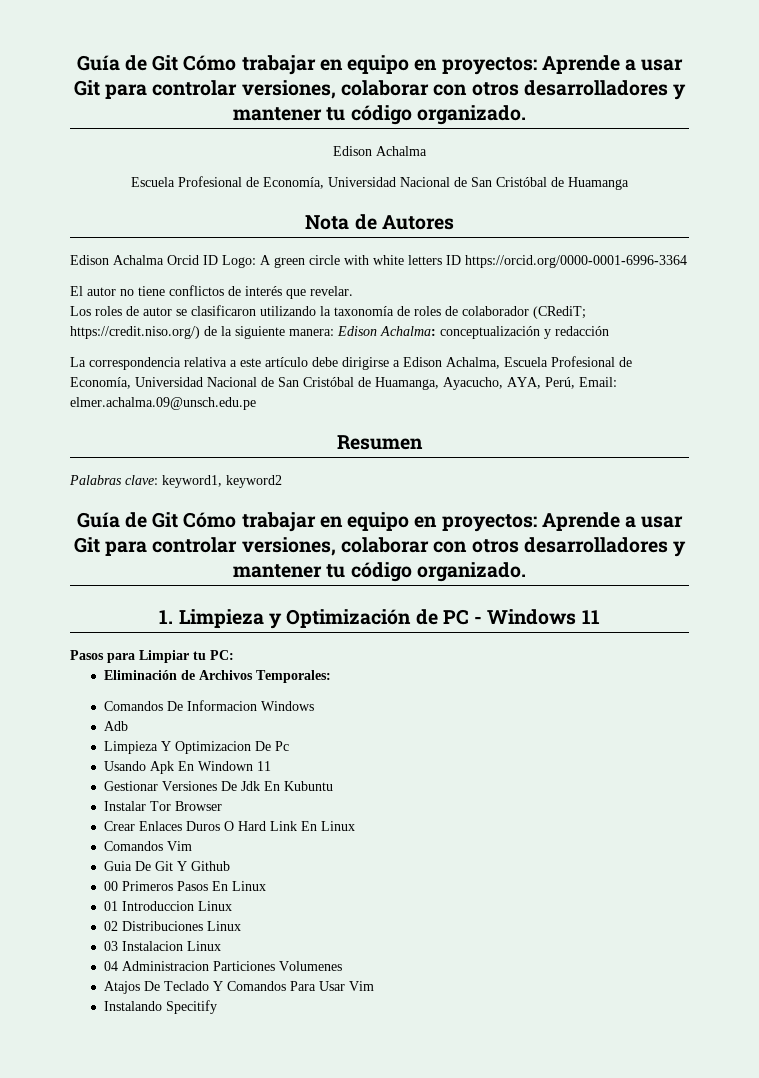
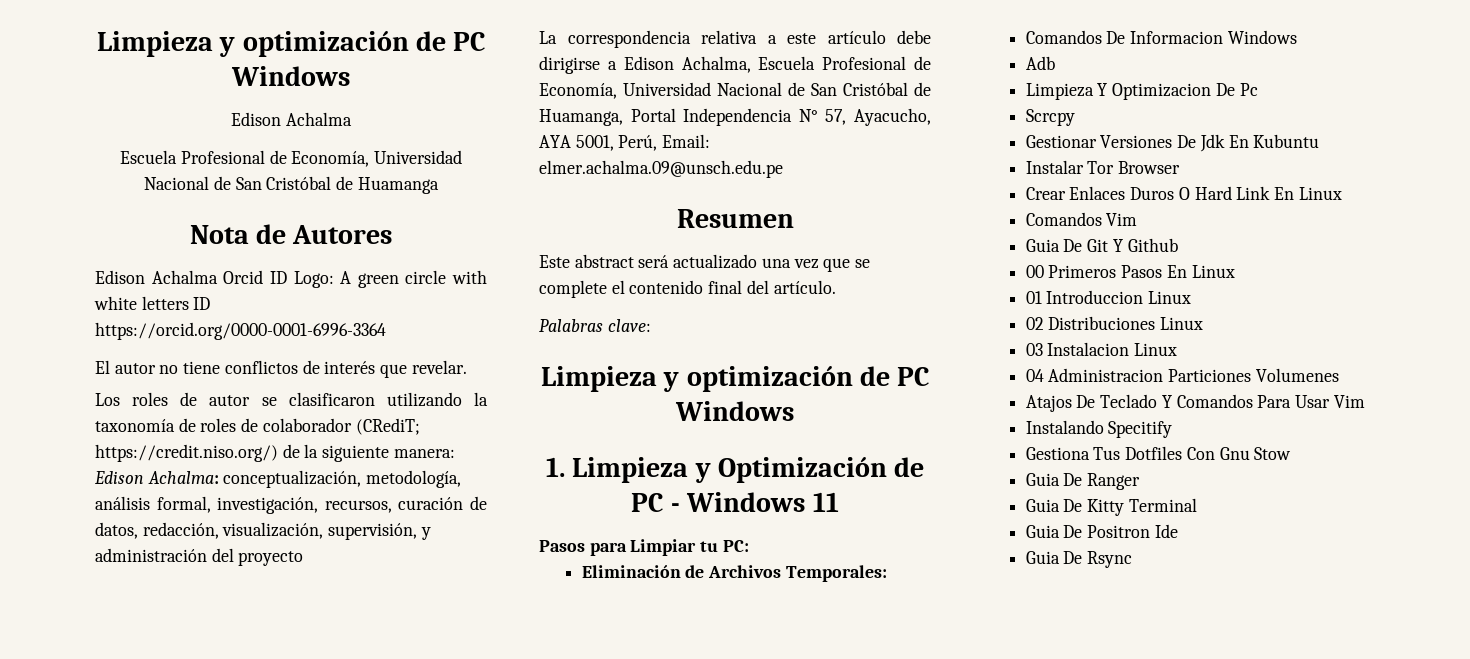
[76,55,684,75] [73,80,687,100] [233,105,526,125] Guía de Git Cómo trabajar en equipo en proyectos: Aprende a usar Git para controlar versiones, colaborar con otros desarrolladores y mantener tu código organizado. -> [96,31,486,57] [231,66,350,86] Limpieza y optimización de PC Windows
[440,326,609,339] conceptualización y redacción -> [223,470,462,488] [95,496,487,514] [95,522,431,540] [95,548,304,566] conceptualización, metodología, análisis formal, investigación, recursos, curación de datos, redacción, visualización, supervisión, y administración del proyecto
[443,377,617,390] [70,397,256,410] [337,435,423,450] [69,475,282,488] [76,512,684,532] [73,537,687,557] [233,562,526,582] Ayacucho, AYA, Perú, Email: elmer.achalma.09@unsch.edu.pe // Resumen // Palabras clave: keyword1, keyword2 // Guía de Git Cómo trabajar en equipo en proyectos: Aprende a usar Git para controlar versiones, colaborar con otros desarrolladores y mantener tu código organizado. -> [630,108,931,126] [539,134,711,151] [539,160,783,178] [676,209,794,228] [539,254,871,272] [539,280,836,298] [539,319,651,332] [540,366,930,392] [675,401,794,421] Portal Independencia N° 57, Ayacucho, AYA 5001, Perú, Email: elmer.achalma.09@unsch.edu.pe // Resumen // Este abstract será actualizado una vez que se complete el contenido final del artículo. // Palabras clave: // Limpieza y optimización de PC Windows
[103,761,271,774] Usando Apk En Windown 11 -> [1025,109,1075,126] Scrcpy
(217, 1007) none -> [1025,446,1292,460] [1025,473,1141,490] [1025,498,1197,516] [1025,524,1178,538] [1025,551,1133,568] // Gestiona Tus Dotfiles Con Gnu Stow // Guia De Ranger // Guia De Kitty Terminal // Guia De Positron Ide // Guia De Rsync

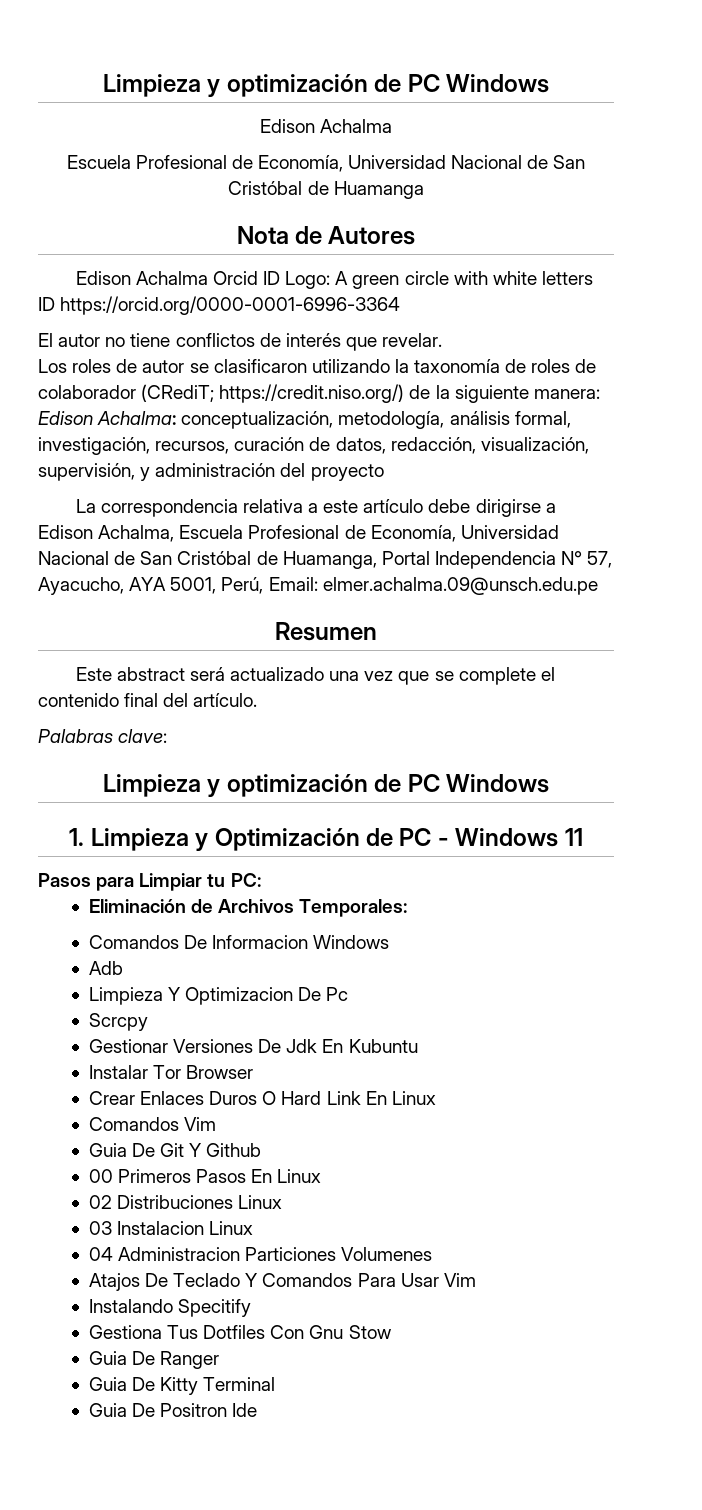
[1025,290,1192,304] // 01 Introduccion Linux -> (322, 1176) none
[1025,551,1133,568] // Guia De Rsync -> (258, 1410) none

